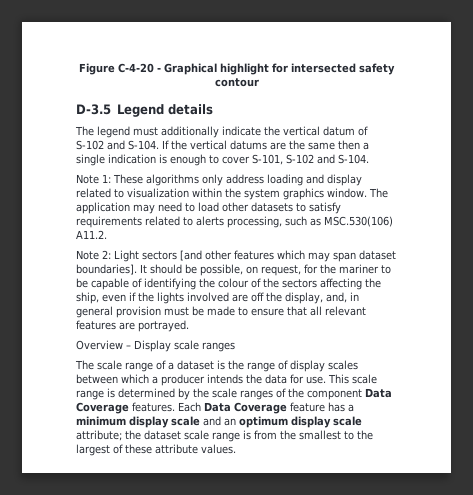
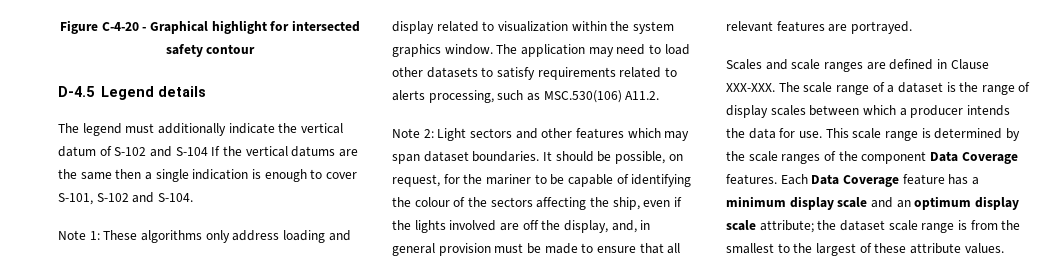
[76,104,111,115] D-3.5 -> [58,86,95,97] D-4.5
[128,140,159,150] S-104. -> [175,147,208,156] S-104
[180,250,202,261] [and -> [515,128,538,139] and
[76,264,137,275] boundaries]. -> [472,151,540,162] boundaries.
[76,340,235,352] Overview – Display scale ranges // -> [726,59,989,72] [726,83,775,92] Scales and scale ranges are defined in Clause XXX-XXX.

